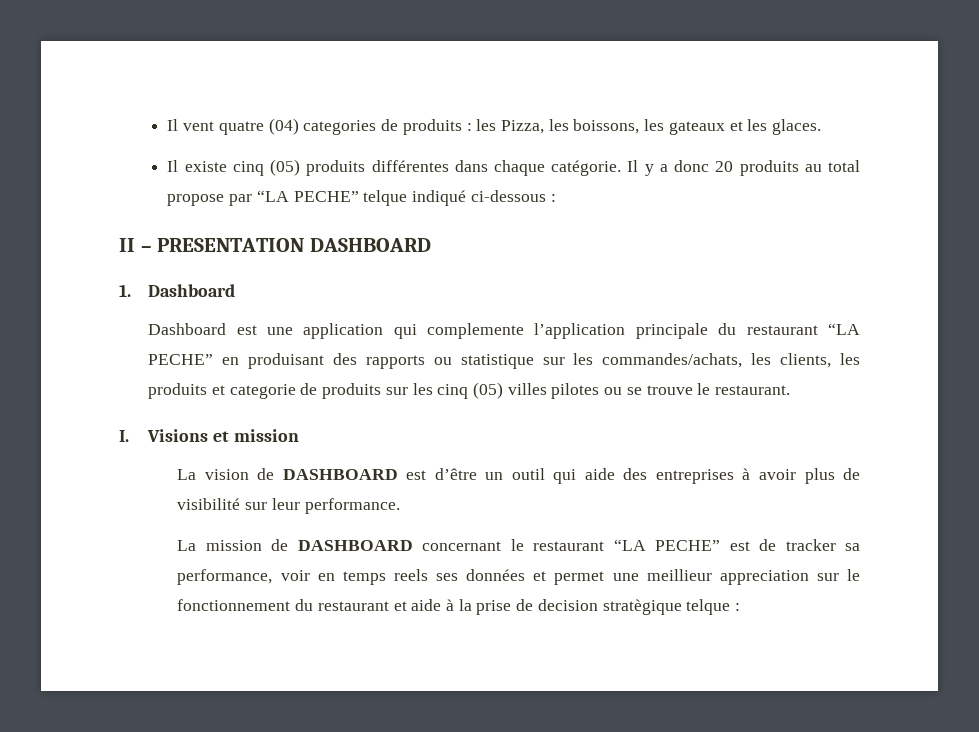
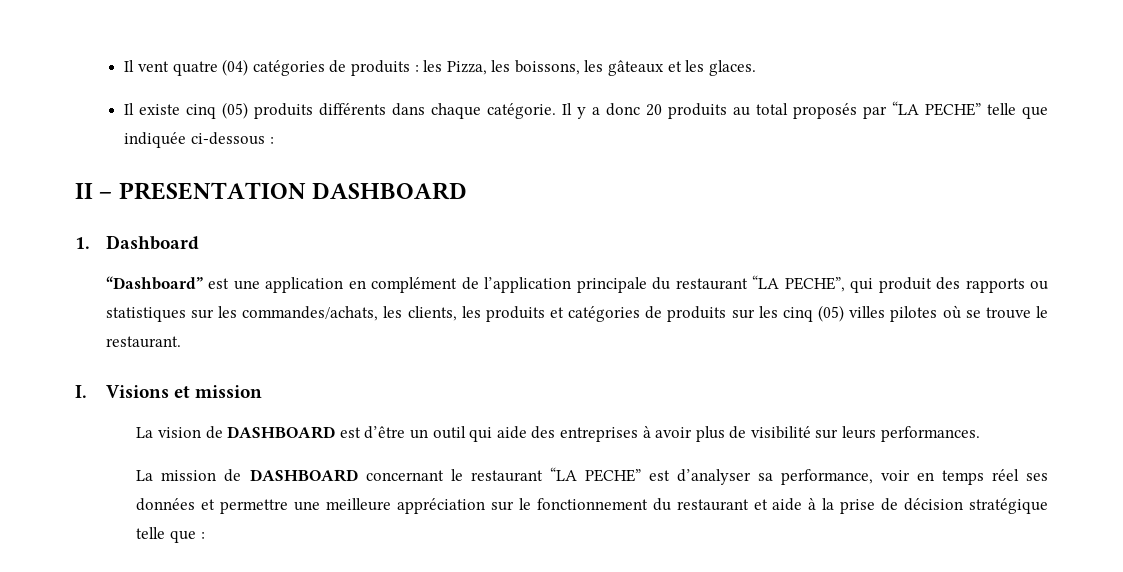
[303,120,377,135] categories -> [252,60,325,76] catégories
[668,121,725,135] gateaux -> [608,60,665,76] gâteaux
[371,160,449,172] différentes -> [319,103,387,116] différents
[167,194,225,206] propose -> [793,103,858,119] proposés
[363,190,467,206] telque indiqué -> [987,103,1048,119] [124,132,187,148] telle que indiquée
[148,323,227,335] Dashboard -> [105,276,203,290] “Dashboard”
[393,323,525,339] qui complemente -> [348,277,479,293] en complément de
[148,353,324,369] PECHE” en produisant -> [784,277,932,293] PECHE”, qui produit
[460,354,534,369] statistique -> [105,307,186,322] statistiques
[229,384,296,399] categorie -> [568,306,641,322] catégories
[604,387,623,395] ou -> [942,305,961,319] où
[271,498,400,514] leur performance. -> [842,426,980,442] leurs performances.
[759,539,836,551] de tracker -> [676,469,751,485] d’analyser
[393,569,428,581] reels -> [991,469,1019,481] réel
[554,569,809,585] permet une meillieur appreciation -> [220,498,486,514] permettre une meilleure appréciation
[537,599,731,615] decision stratègique telque -> [904,498,1048,514] [136,527,197,543] décision stratégique telle que

